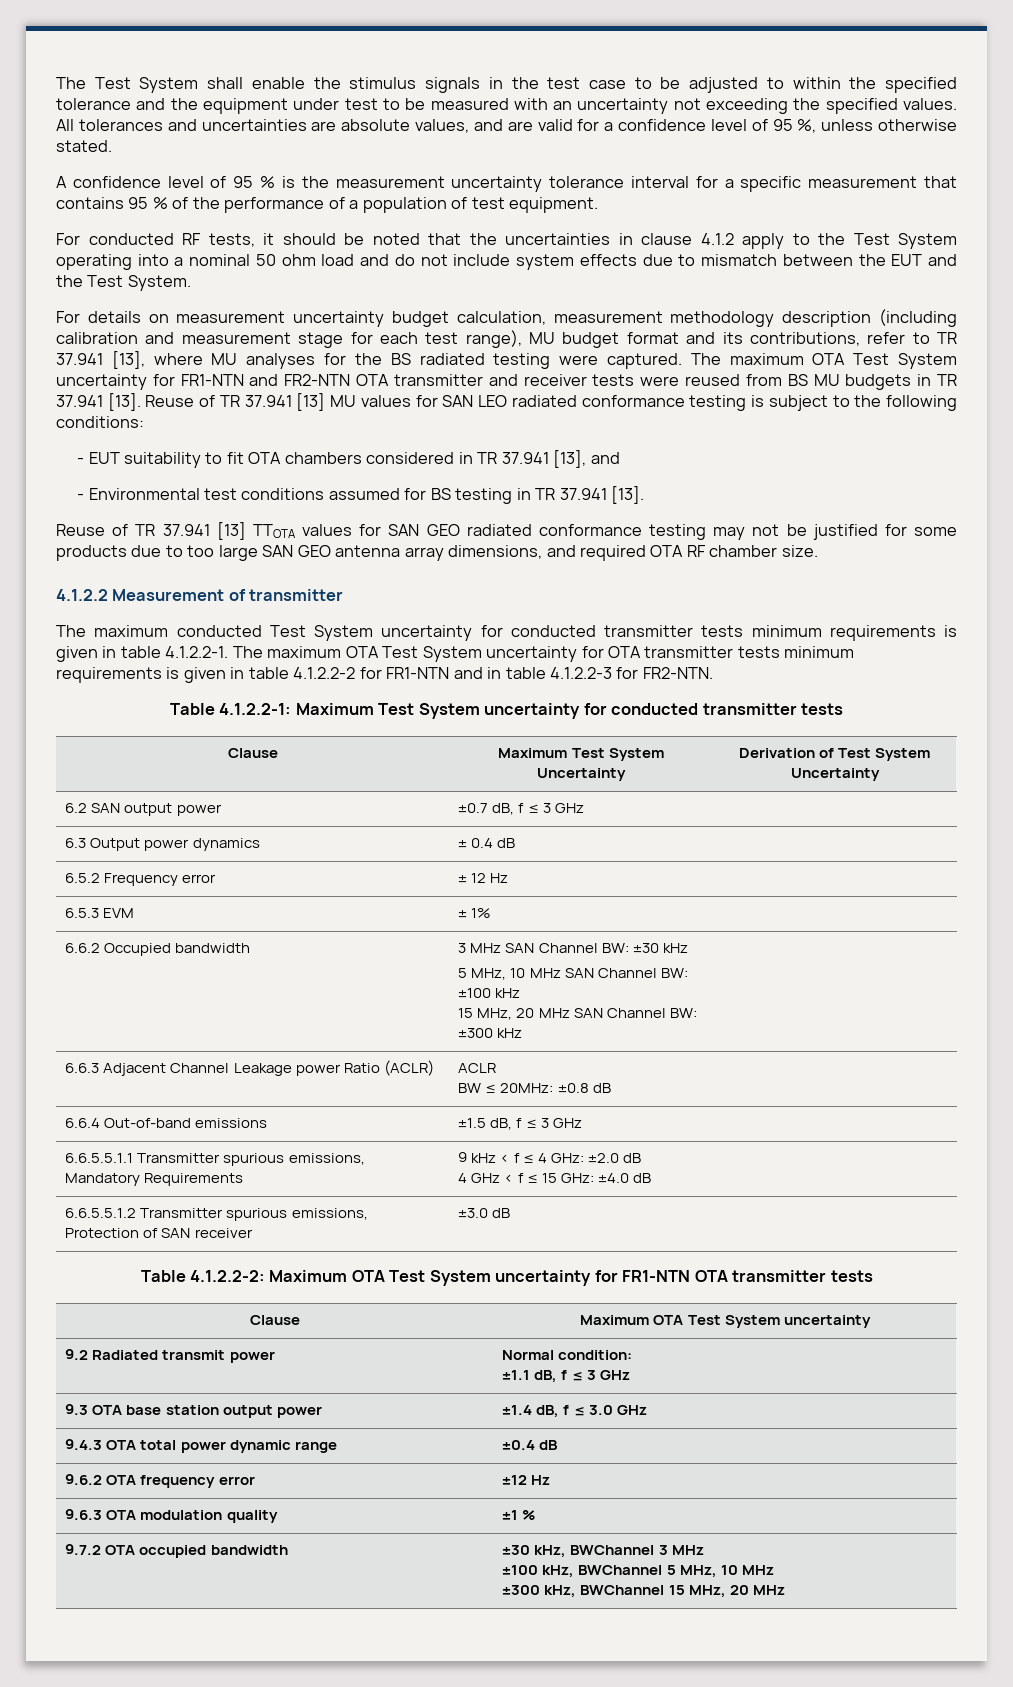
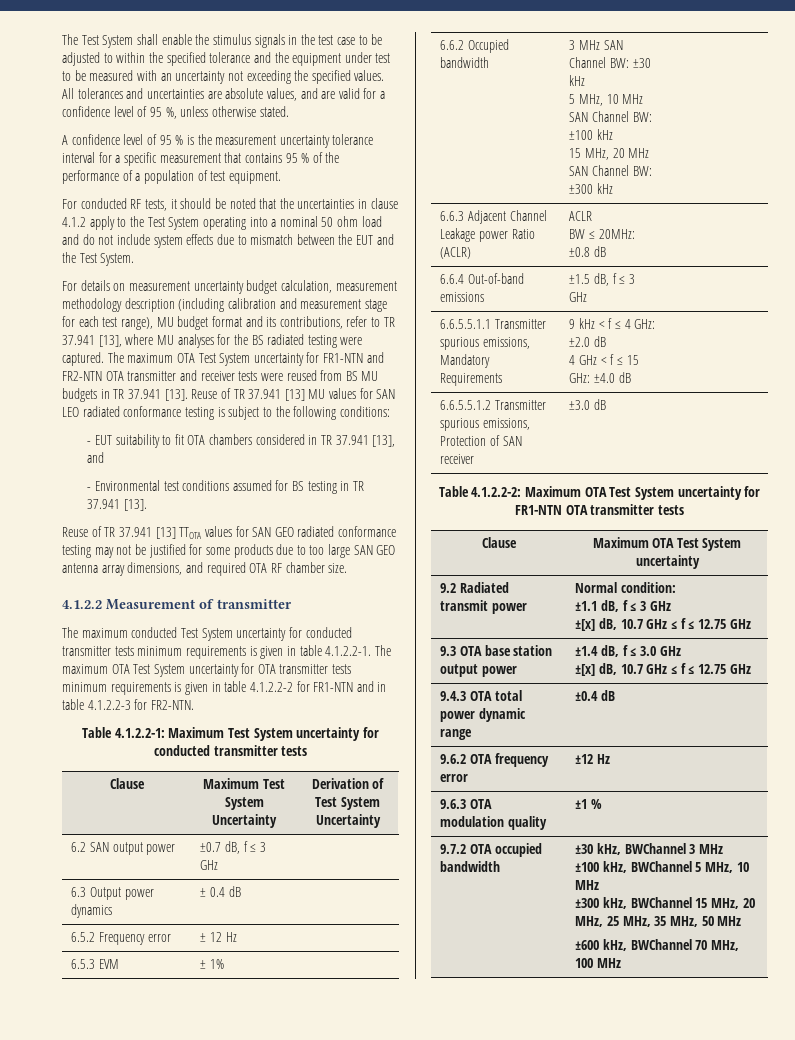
(630, 1375) none -> [575,618,751,631] // ±[x] dB, 10.7 GHz ≤ f ≤ 12.75 GHz
(647, 1410) none -> [575,663,751,676] // ±[x] dB, 10.7 GHz ≤ f ≤ 12.75 GHz
(749, 1590) none -> [575,916,742,927] [575,939,740,951] [575,958,594,968] MHz, 25 MHz, 35 MHz, 50 MHz // ±600 kHz, BWChannel 70 MHz, 100

